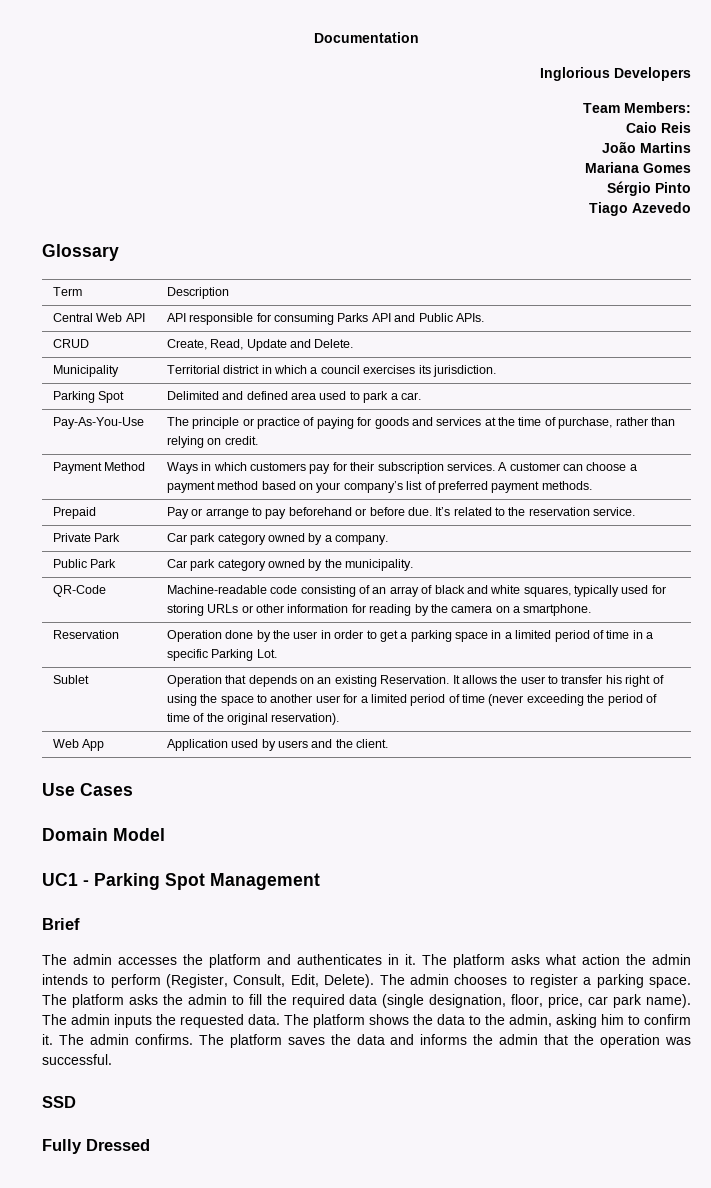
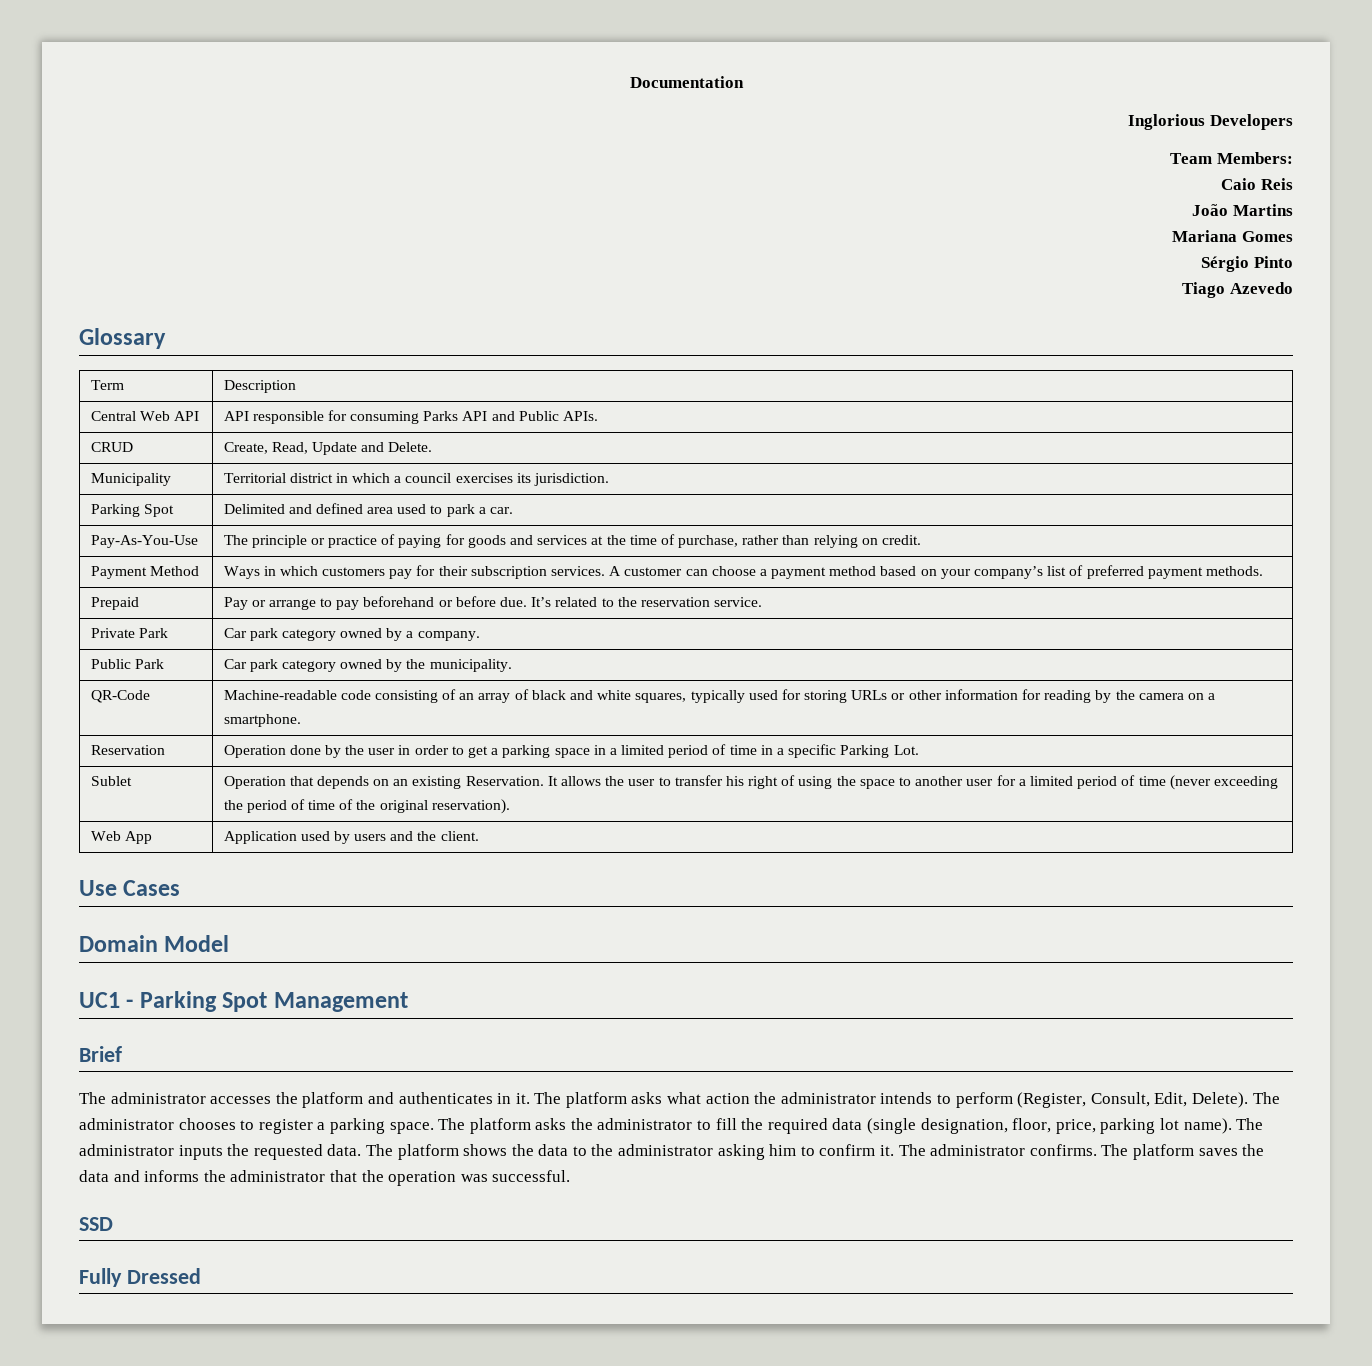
[73,954,112,965] admin -> [110,1092,206,1104] administrator
[652,954,691,965] admin -> [780,1092,876,1104] administrator
[409,974,449,985] admin -> [79,1118,174,1130] administrator
[187,994,227,1005] admin -> [597,1118,693,1130] administrator
[588,994,643,1008] car park -> [1100,1118,1179,1134] parking lot
[71,1014,110,1025] admin -> [79,1144,174,1156] administrator
[509,1014,552,1027] admin, -> [618,1144,714,1156] administrator
[89,1034,129,1045] admin -> [930,1144,1026,1156] administrator
[499,1034,539,1045] admin -> [230,1170,326,1182] administrator

